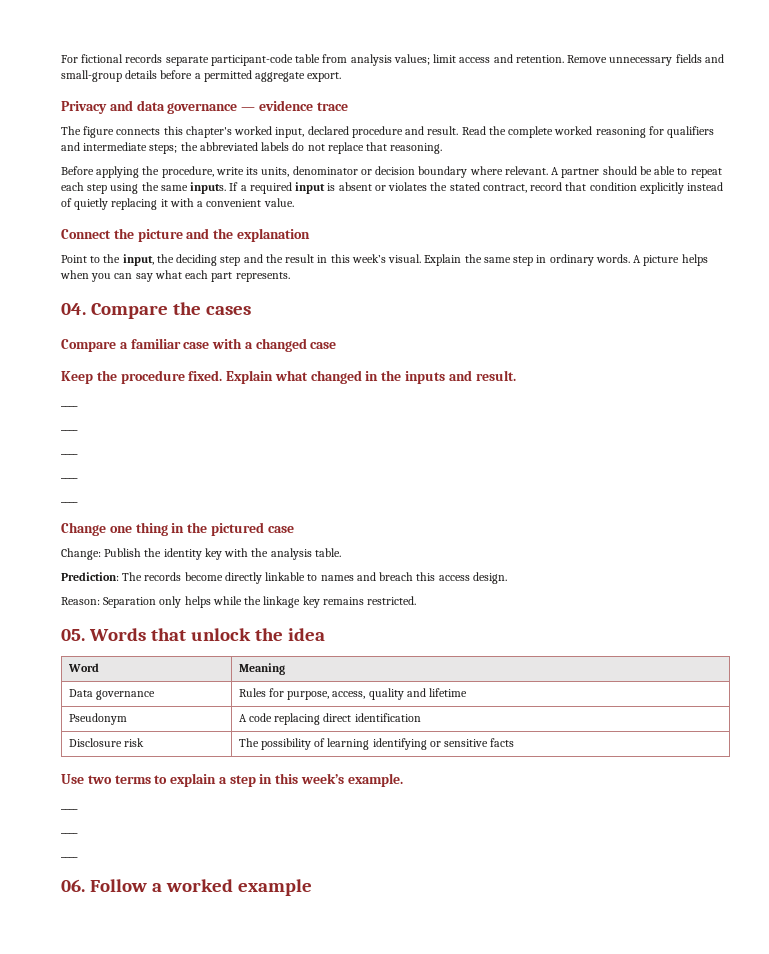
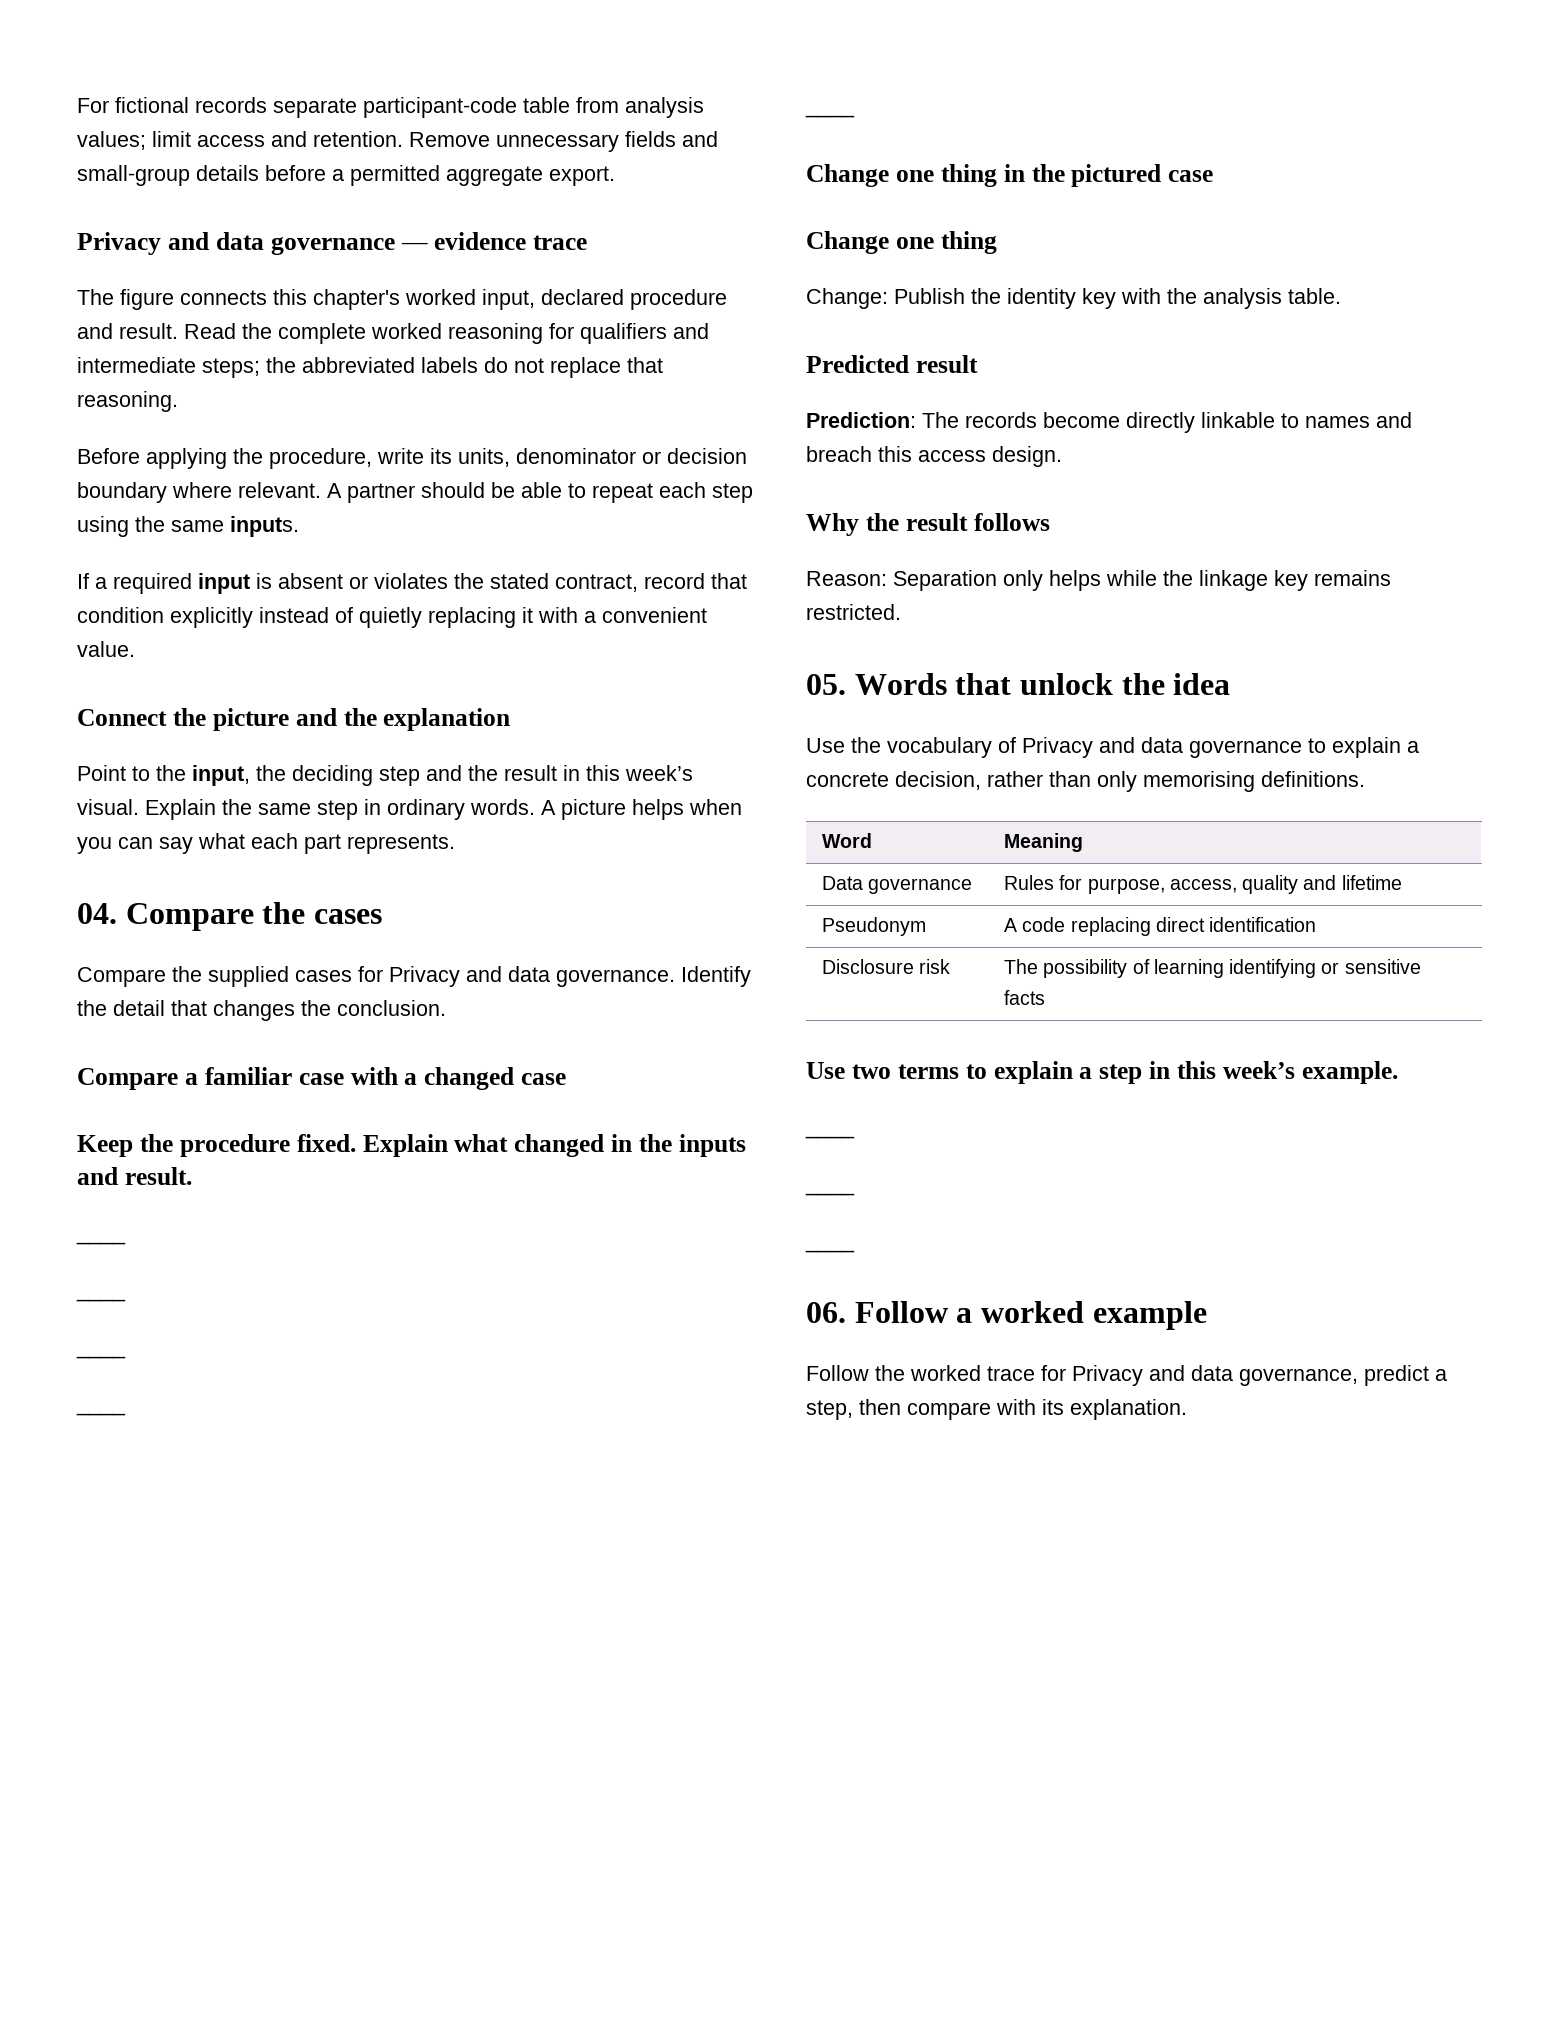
(227, 188) none -> (299, 526) //
(251, 310) none -> [77,966,751,987] [77,1000,446,1021] // Compare the supplied cases for Privacy and data governance. Identify the detail that changes the conclusion.
(294, 529) none -> [806,231,997,254] // Change one thing
(341, 552) none -> [806,355,978,373] // Predicted result
(507, 578) none -> [806,513,1050,536] // Why the result follows
(325, 634) none -> [806,737,1419,758] [806,771,1365,792] // Use the vocabulary of Privacy and data governance to explain a concrete decision, rather than only memorising definitions.
(312, 887) none -> [806,1365,1447,1386] [806,1399,1187,1420] // Follow the worked trace for Privacy and data governance, predict a step, then compare with its explanation.

